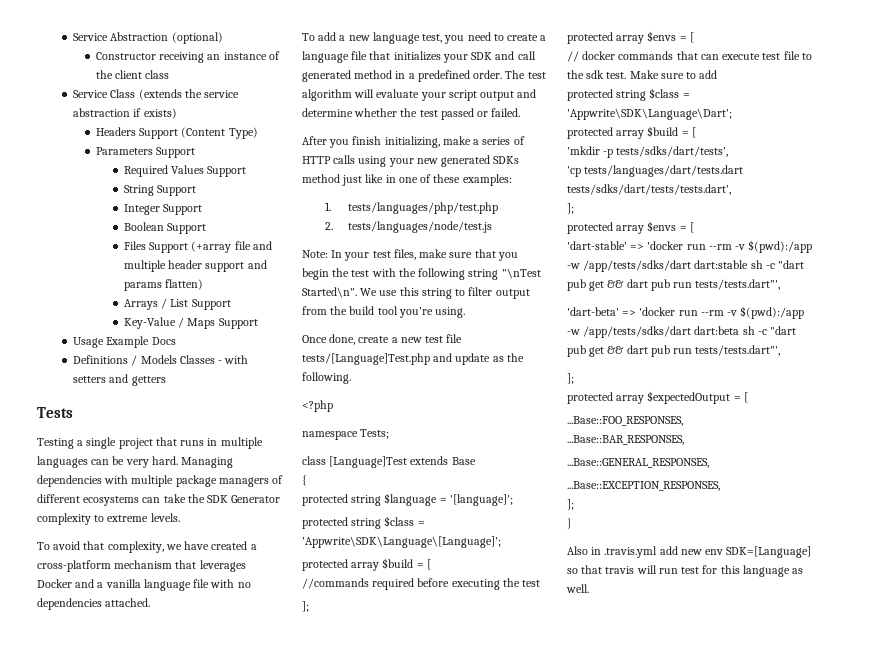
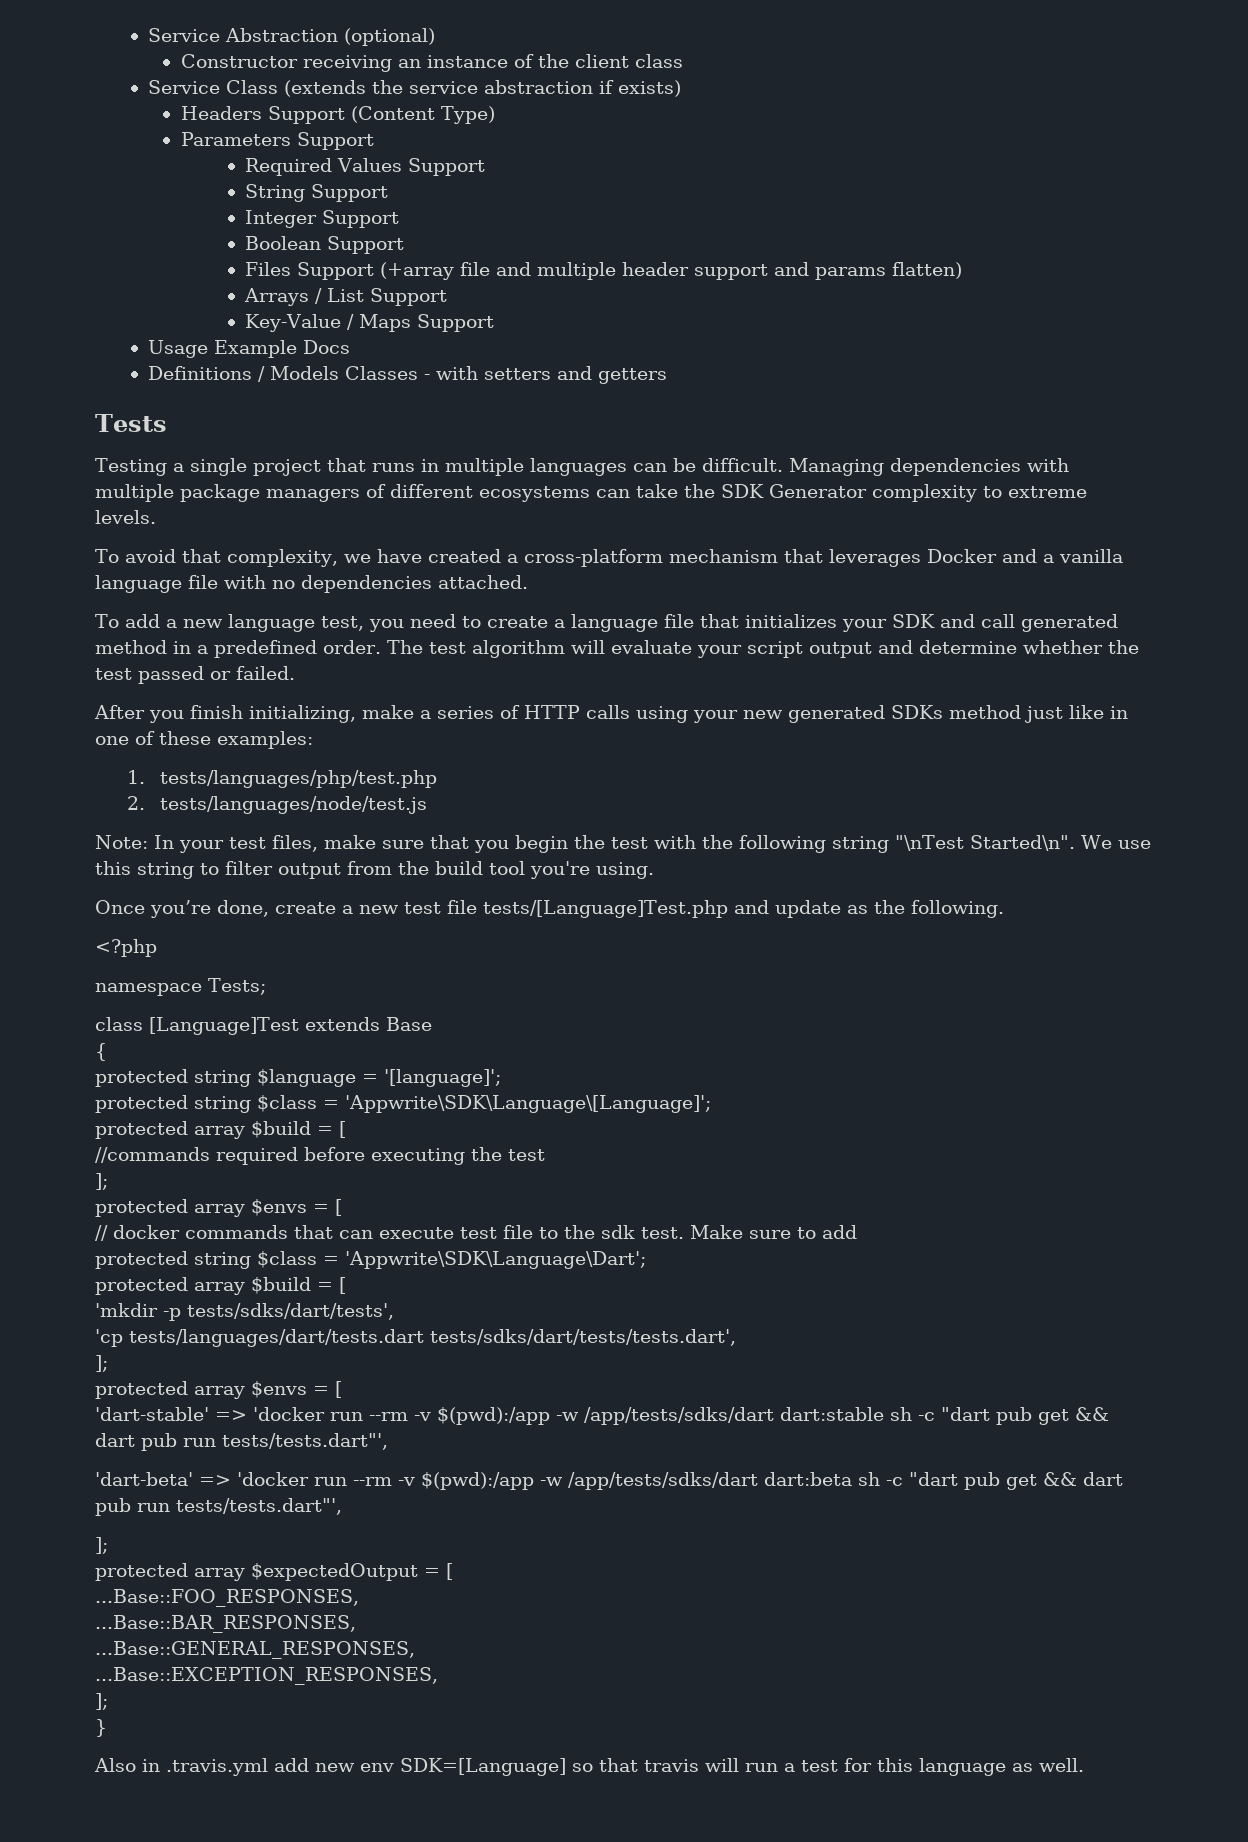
[125,456,178,468] very hard. -> [701,458,783,472] difficult.
(327, 339) none -> [150,900,211,918] you’re
(678, 571) none -> [784,1763,795,1772] a

